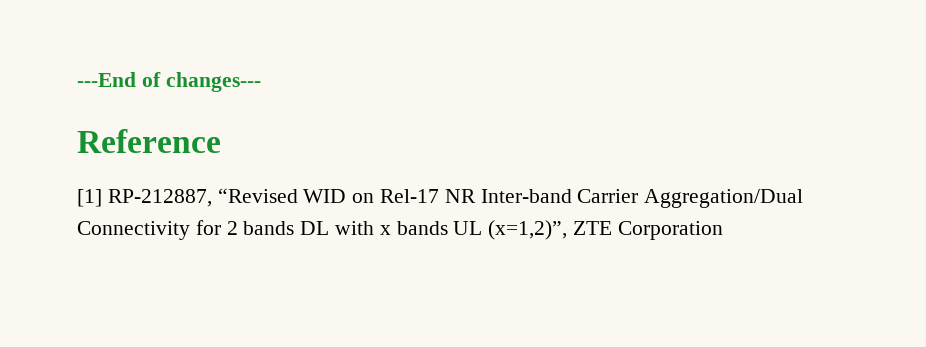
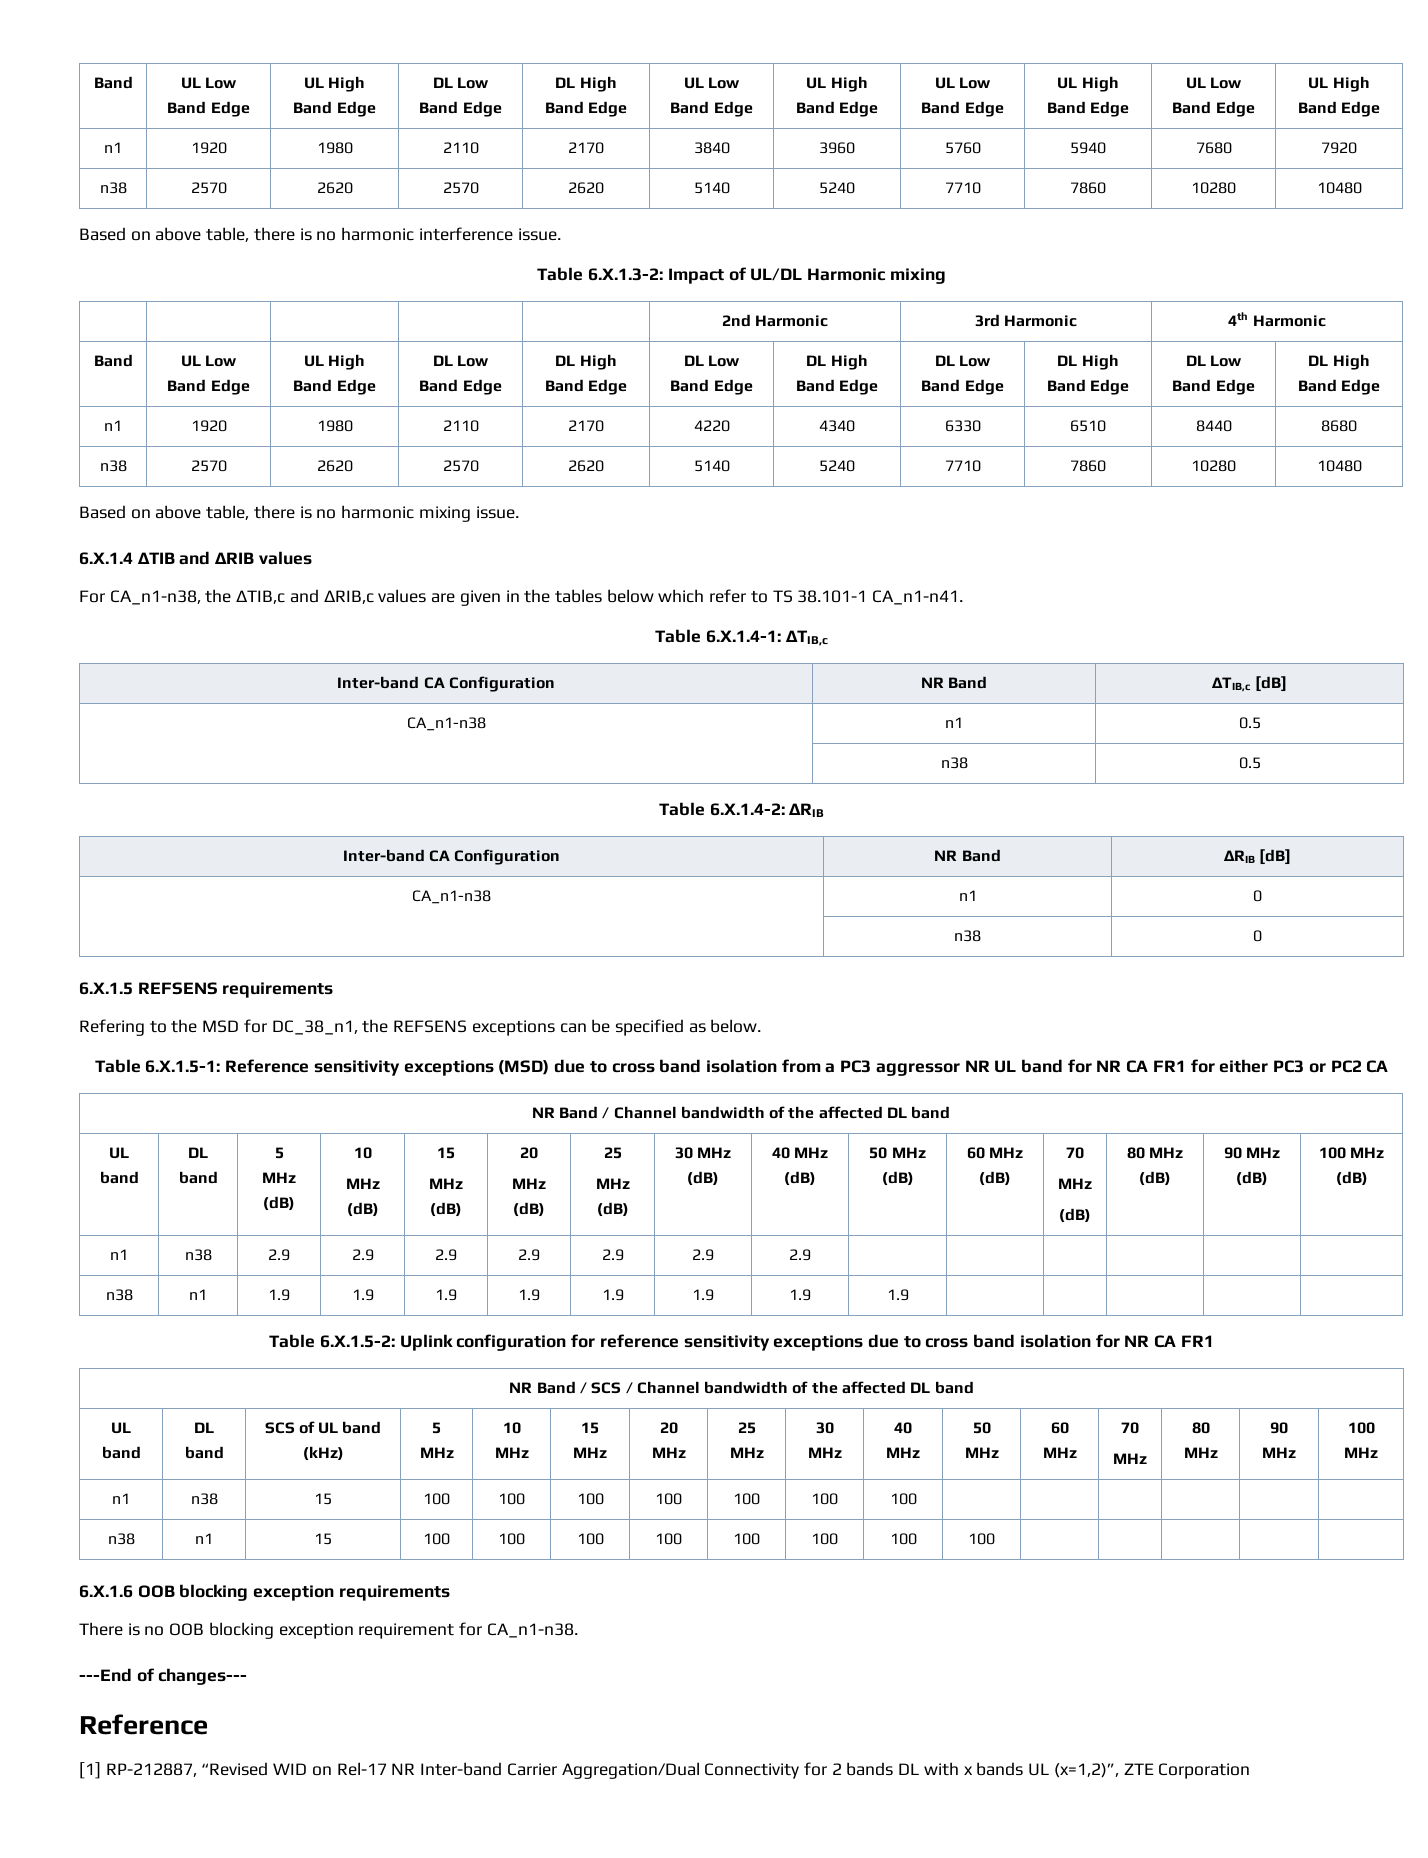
(77, 79) none -> [93,76,133,89] [180,77,238,89] [167,101,250,117] [303,76,366,92] [293,101,376,117] [432,77,490,89] [419,101,502,117] [555,76,617,92] [544,101,628,117] [683,77,741,89] [670,101,753,117] [806,76,868,92] [795,101,879,117] [934,77,992,89] [921,101,1004,117] [1057,76,1119,92] [1046,101,1130,117] [1185,77,1243,89] [1172,101,1255,117] [1308,76,1370,92] [1297,101,1381,117] [104,142,122,153] [190,142,227,154] [316,142,353,154] [442,142,479,154] [568,142,604,154] [693,142,730,154] [819,142,855,154] [944,142,981,154] [1070,142,1106,154] [1195,142,1232,154] [1321,142,1357,154] [99,182,127,194] [190,182,227,194] [316,182,353,194] [442,182,479,194] [568,182,604,194] [693,182,730,194] [819,182,855,194] [944,182,981,194] [1070,182,1106,194] [1191,182,1236,194] [1316,182,1362,194] [79,227,561,242] [537,267,946,284] [721,314,829,327] [974,314,1078,327] [1228,312,1326,327] [93,354,133,367] [180,355,238,367] [167,379,250,395] [303,354,366,370] [293,379,376,395] [432,355,490,367] [419,379,502,395] [555,354,617,370] [544,379,628,395] [683,355,741,367] [670,379,753,395] [806,354,868,370] [795,379,879,395] [934,355,992,367] [921,379,1004,395] [1057,354,1119,370] [1046,379,1130,395] [1185,355,1243,367] [1172,379,1255,395] [1308,354,1370,370] [1297,379,1381,395] [104,420,122,431] [190,420,227,432] [316,420,353,432] [442,420,479,432] [568,420,604,432] [693,420,730,432] [819,420,855,432] [944,420,981,432] [1070,420,1106,432] [1195,420,1232,432] [1321,420,1357,432] [99,460,127,472] [190,460,227,472] [316,460,353,472] [442,460,479,472] [568,460,604,472] [693,460,730,472] [819,460,855,472] [944,460,981,472] [1070,460,1106,472] [1191,460,1236,472] [1316,460,1362,472] [79,505,519,522] [79,551,312,565] [79,589,964,606] [655,629,828,646] [337,676,555,692] [920,676,988,689] [1211,676,1287,692] [406,717,486,731] [945,717,963,728] [1238,717,1261,729] [940,757,968,769] [1238,757,1261,769] [658,802,825,817] [342,849,561,865] [934,849,1001,862] [1222,849,1292,865] [412,890,491,904] [958,890,977,901] [1253,890,1262,902] [954,930,981,942] [1253,930,1262,942] [79,982,334,998] [79,1019,762,1036] [94,1059,1389,1076] [531,1106,951,1119] [109,1147,129,1159] [99,1171,139,1184] [188,1147,208,1158] [178,1171,218,1184] [274,1147,284,1159] [262,1172,296,1183] [263,1196,295,1211] [353,1147,372,1159] [345,1178,380,1189] [346,1202,379,1217] [437,1147,455,1159] [429,1178,463,1189] [430,1202,462,1217] [520,1147,538,1159] [512,1178,546,1189] [513,1202,545,1217] [603,1147,622,1159] [595,1178,630,1189] [596,1202,629,1217] [674,1147,732,1159] [687,1171,719,1186] [771,1147,829,1159] [784,1171,816,1186] [869,1147,926,1159] [881,1171,914,1186] [966,1147,1024,1159] [979,1171,1011,1186] [1066,1147,1084,1159] [1058,1178,1092,1189] [1059,1208,1091,1223] [1126,1147,1184,1159] [1139,1171,1171,1186] [1223,1147,1281,1159] [1236,1171,1268,1186] [1318,1147,1385,1159] [1335,1171,1368,1186] [110,1249,128,1260] [184,1249,212,1261] [268,1249,290,1261] [351,1249,374,1261] [435,1249,457,1261] [518,1249,540,1261] [601,1249,624,1261] [692,1249,714,1261] [789,1249,811,1261] [105,1289,133,1301] [189,1289,207,1300] [268,1289,290,1301] [351,1289,374,1301] [435,1289,457,1301] [518,1289,540,1301] [601,1289,624,1301] [692,1289,714,1301] [789,1289,811,1301] [886,1289,909,1301] [269,1334,1214,1351] [509,1381,974,1394] [111,1422,131,1434] [101,1446,141,1459] [194,1422,214,1433] [184,1446,224,1459] [264,1421,382,1434] [302,1446,344,1461] [432,1422,441,1434] [419,1447,454,1458] [502,1422,521,1434] [494,1447,529,1458] [581,1422,599,1434] [573,1447,607,1458] [659,1422,678,1434] [651,1447,686,1458] [737,1422,756,1434] [729,1447,764,1458] [815,1422,834,1434] [807,1447,842,1458] [894,1422,912,1434] [886,1447,920,1458] [972,1422,991,1434] [964,1447,999,1458] [1050,1422,1069,1434] [1042,1447,1077,1458] [1121,1422,1139,1434] [1113,1453,1147,1464] [1191,1422,1210,1434] [1183,1447,1218,1458] [1270,1422,1288,1434] [1262,1447,1296,1458] [1347,1422,1375,1434] [1344,1447,1378,1458] [112,1493,130,1504] [190,1493,218,1505] [314,1493,332,1505] [423,1493,450,1505] [498,1493,525,1505] [576,1493,604,1505] [655,1493,682,1505] [733,1493,760,1505] [811,1493,838,1505] [889,1493,917,1505] [107,1533,135,1545] [195,1533,213,1544] [314,1533,332,1545] [423,1533,450,1545] [498,1533,525,1545] [576,1533,604,1545] [655,1533,682,1545] [733,1533,760,1545] [811,1533,838,1545] [889,1533,917,1545] [968,1533,995,1545] [79,1584,450,1601] [79,1622,578,1639] Band | UL Low Band Edge | UL High Band Edge | DL Low Band Edge | DL High Band Edge | UL Low Band Edge | UL High Band Edge | UL Low Band Edge | UL High Band Edge | UL Low Band Edge | UL High Band Edge // n1 | 1920 | 1980 | 2110 | 2170 | 3840 | 3960 | 5760 | 5940 | 7680 | 7920 // n38 | 2570 | 2620 | 2570 | 2620 | 5140 | 5240 | 7710 | 7860 | 10280 | 10480 // Based on above table, there is no harmonic interference issue. // Table 6.X.1.3-2: Impact of UL/DL Harmonic mixing // | | | | | 2nd Harmonic | 3rd Harmonic | 4th Harmonic // Band | UL Low Band Edge | UL High Band Edge | DL Low Band Edge | DL High Band Edge | DL Low Band Edge | DL High Band Edge | DL Low Band Edge | DL High Band Edge | DL Low Band Edge | DL High Band Edge // n1 | 1920 | 1980 | 2110 | 2170 | 4220 | 4340 | 6330 | 6510 | 8440 | 8680 // n38 | 2570 | 2620 | 2570 | 2620 | 5140 | 5240 | 7710 | 7860 | 10280 | 10480 // Based on above table, there is no harmonic mixing issue. // 6.X.1.4 ∆TIB and ∆RIB values // For CA_n1-n38, the ∆TIB,c and ∆RIB,c values are given in the tables below which refer to TS 38.101-1 CA_n1-n41. // Table 6.X.1.4-1: ΔTIB,c // Inter-band CA Configuration | NR Band | ΔTIB,c [dB] // CA_n1-n38 | n1 | 0.5 // | n38 | 0.5 // Table 6.X.1.4-2: ΔRIB // Inter-band CA Configuration | NR Band | ΔRIB [dB] // CA_n1-n38 | n1 | 0 // | n38 | 0 // 6.X.1.5 REFSENS requirements // Refering to the MSD for DC_38_n1, the REFSENS exceptions can be specified as below. // Table 6.X.1.5-1: Reference sensitivity exceptions (MSD) due to cross band isolation from a PC3 aggressor NR UL band for NR CA FR1 for either PC3 or PC2 CA // NR Band / Channel bandwidth of the affected DL band // UL band | DL band | 5 // MHz (dB) | 10 // MHz (dB) | 15 // MHz (dB) | 20 // MHz (dB) | 25 // MHz (dB) | 30 MHz (dB) | 40 MHz (dB) | 50 MHz (dB) | 60 MHz (dB) | 70 // MHz // (dB) | 80 MHz (dB) | 90 MHz (dB) | 100 MHz (dB) // n1 | n38 | 2.9 | 2.9 | 2.9 | 2.9 | 2.9 | 2.9 | 2.9 | | | | | | // n38 | n1 | 1.9 | 1.9 | 1.9 | 1.9 | 1.9 | 1.9 | 1.9 | 1.9 | | | | | // Table 6.X.1.5-2: Uplink configuration for reference sensitivity exceptions due to cross band isolation for NR CA FR1 // NR Band / SCS / Channel bandwidth of the affected DL band // UL band | DL band | SCS of UL band (kHz) | 5 MHz | 10 MHz | 15 MHz | 20 MHz | 25 MHz | 30 MHz | 40 MHz | 50 MHz | 60 MHz | 70 // MHz | 80 MHz | 90 MHz | 100 MHz // n1 | n38 | 15 | 100 | 100 | 100 | 100 | 100 | 100 | 100 | | | | | | // n38 | n1 | 15 | 100 | 100 | 100 | 100 | 100 | 100 | 100 | 100 | | | | | // 6.X.1.6 OOB blocking exception requirements // There is no OOB blocking exception requirement for CA_n1-n38. //

